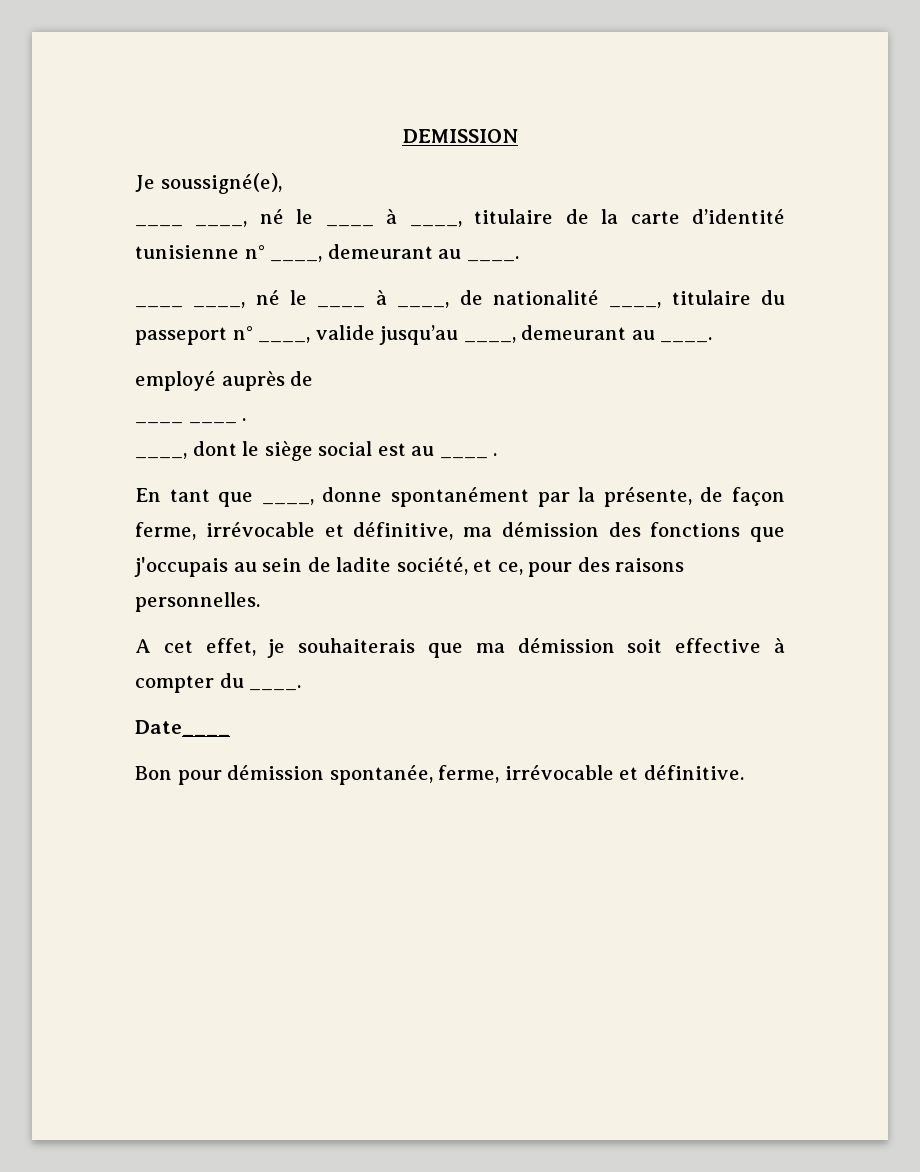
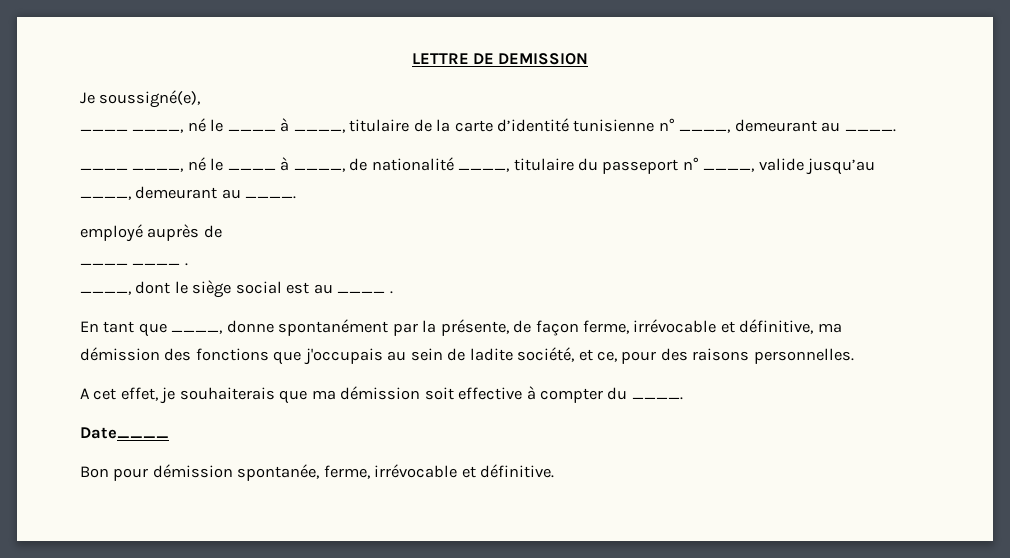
(402, 136) none -> [411,53,494,64] LETTRE DE

